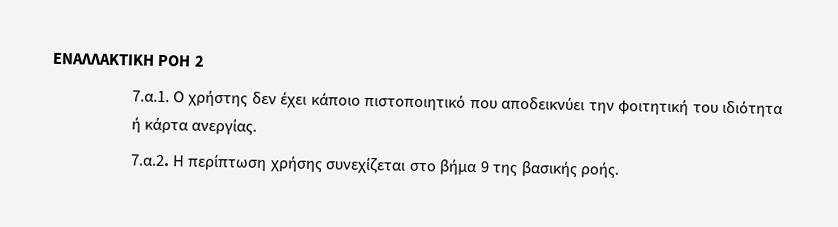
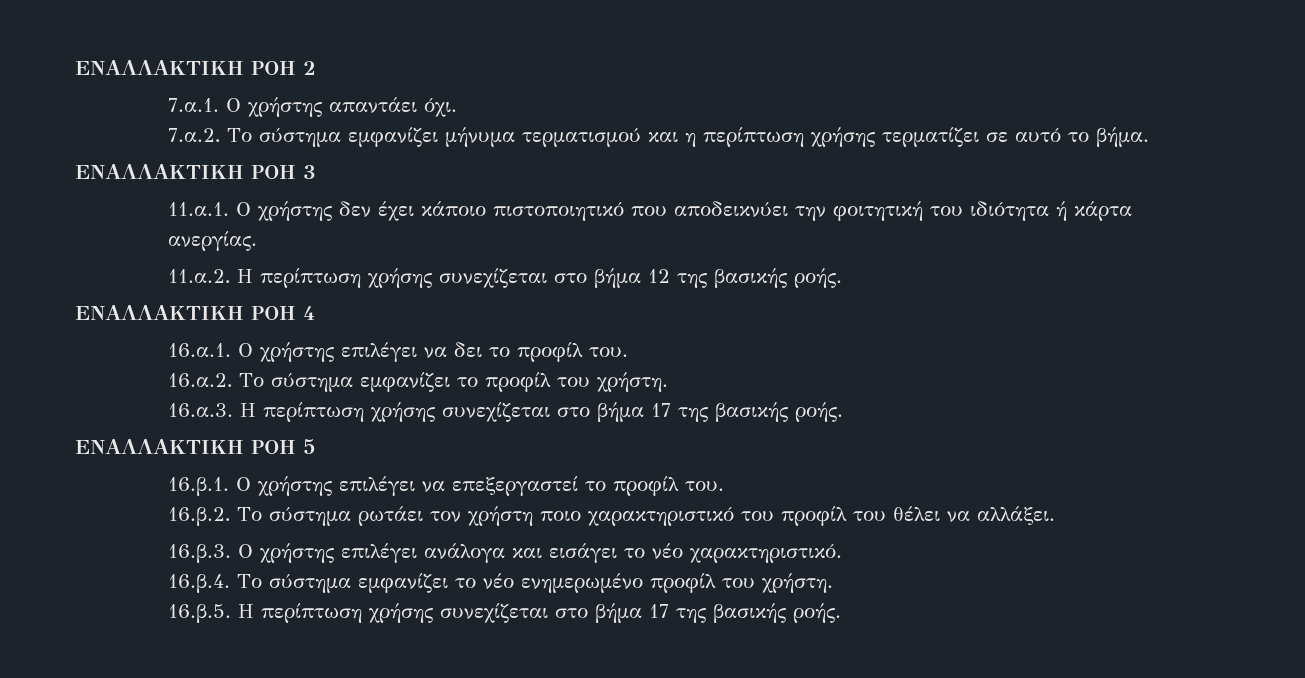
(249, 98) none -> [329,97,458,117] [168,127,1150,147] [75,164,316,179] [168,201,333,221] απαντάει όχι. // 7.α.2. Το σύστημα εμφανίζει μήνυμα τερματισμού και η περίπτωση χρήσης τερματίζει σε αυτό το βήμα. // ΕΝΑΛΛΑΚΤΙΚΗ ΡΟΗ 3 // 11.α.1. Ο χρήστης
[129,153,621,179] 7.α.2. Η περίπτωση χρήσης συνεχίζεται στο βήμα 9 της βασικής ροής. -> [168,268,843,288] [75,305,315,320] [168,342,629,362] [168,372,669,392] [168,402,844,422] [75,439,315,454] [168,476,725,496] [168,506,1056,526] [168,543,843,563] [168,573,834,593] [168,603,842,623] 11.α.2. Η περίπτωση χρήσης συνεχίζεται στο βήμα 12 της βασικής ροής. // ΕΝΑΛΛΑΚΤΙΚΗ ΡΟΗ 4 // 16.α.1. Ο χρήστης επιλέγει να δει το προφίλ του. // 16.α.2. Το σύστημα εμφανίζει το προφίλ του χρήστη. // 16.α.3. Η περίπτωση χρήσης συνεχίζεται στο βήμα 17 της βασικής ροής. // ΕΝΑΛΛΑΚΤΙΚΗ ΡΟΗ 5 // 16.β.1. Ο χρήστης επιλέγει να επεξεργαστεί το προφίλ του. // 16.β.2. Το σύστημα ρωτάει τον χρήστη ποιο χαρακτηριστικό του προφίλ του θέλει να αλλάξει. // 16.β.3. Ο χρήστης επιλέγει ανάλογα και εισάγει το νέο χαρακτηριστικό. // 16.β.4. Το σύστημα εμφανίζει το νέο ενημερωμένο προφίλ του χρήστη. // 16.β.5. Η περίπτωση χρήσης συνεχίζεται στο βήμα 17 της βασικής ροής.

